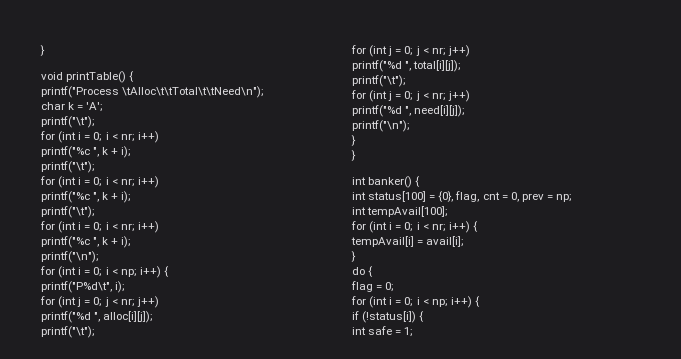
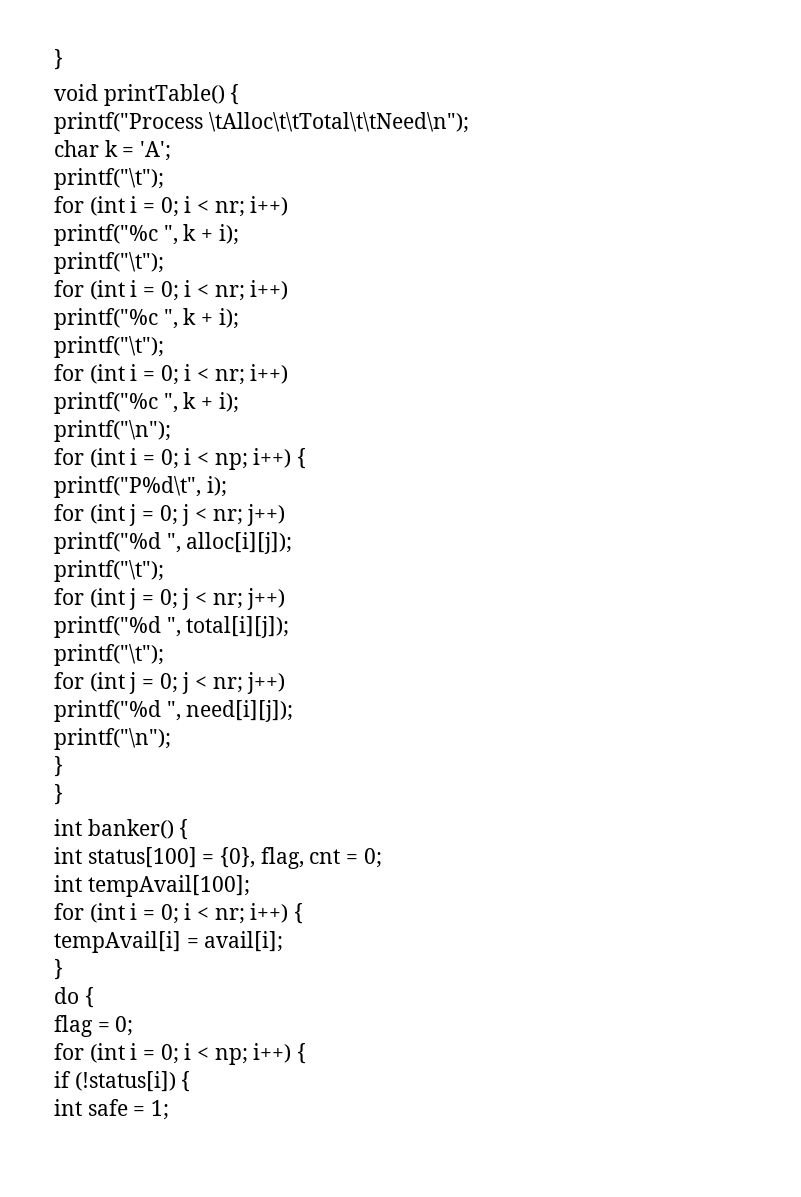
[510,192,573,202] 0, prev = np; -> [363,848,382,868] 0;

